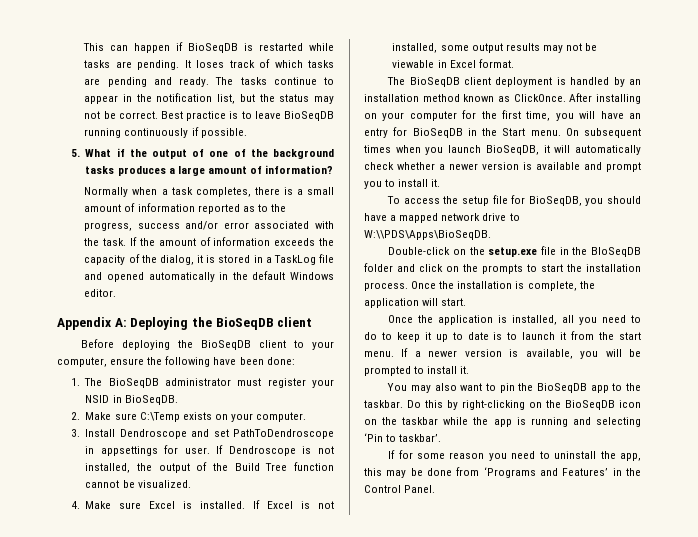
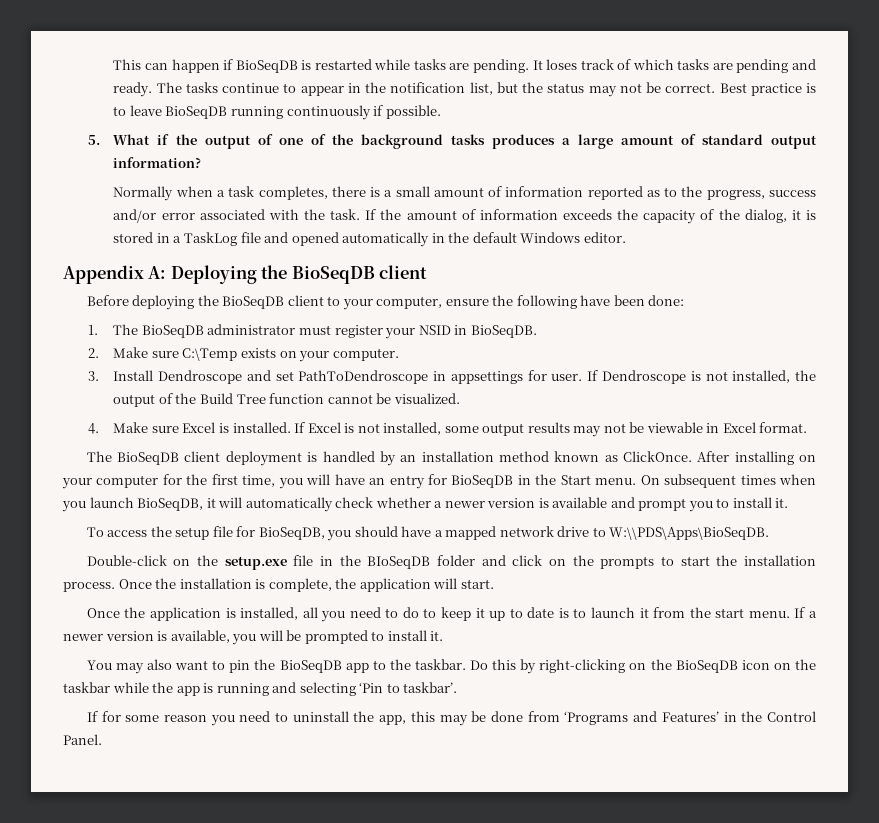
(262, 170) none -> [701,134,818,149] standard output

